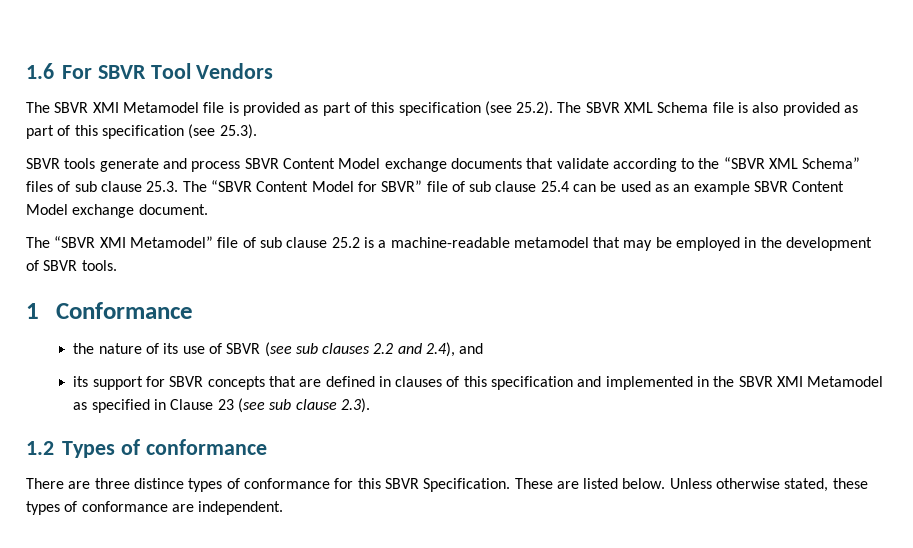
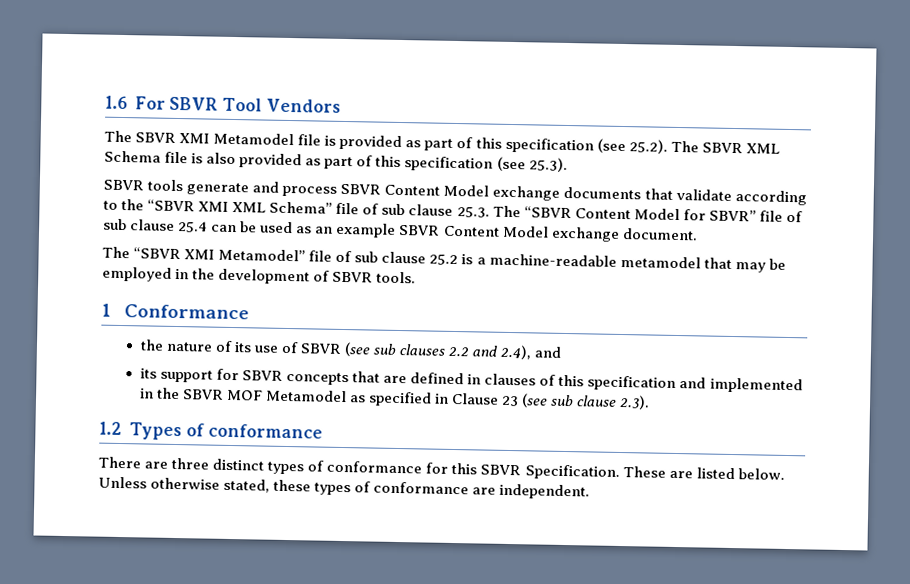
(765, 163) none -> [198,201,230,212] XMI
[26,181,53,192] files -> [335,202,360,215] file
[777,376,804,387] XMI -> [226,389,263,401] MOF
[133,478,184,489] distince -> [212,458,265,471] distinct

